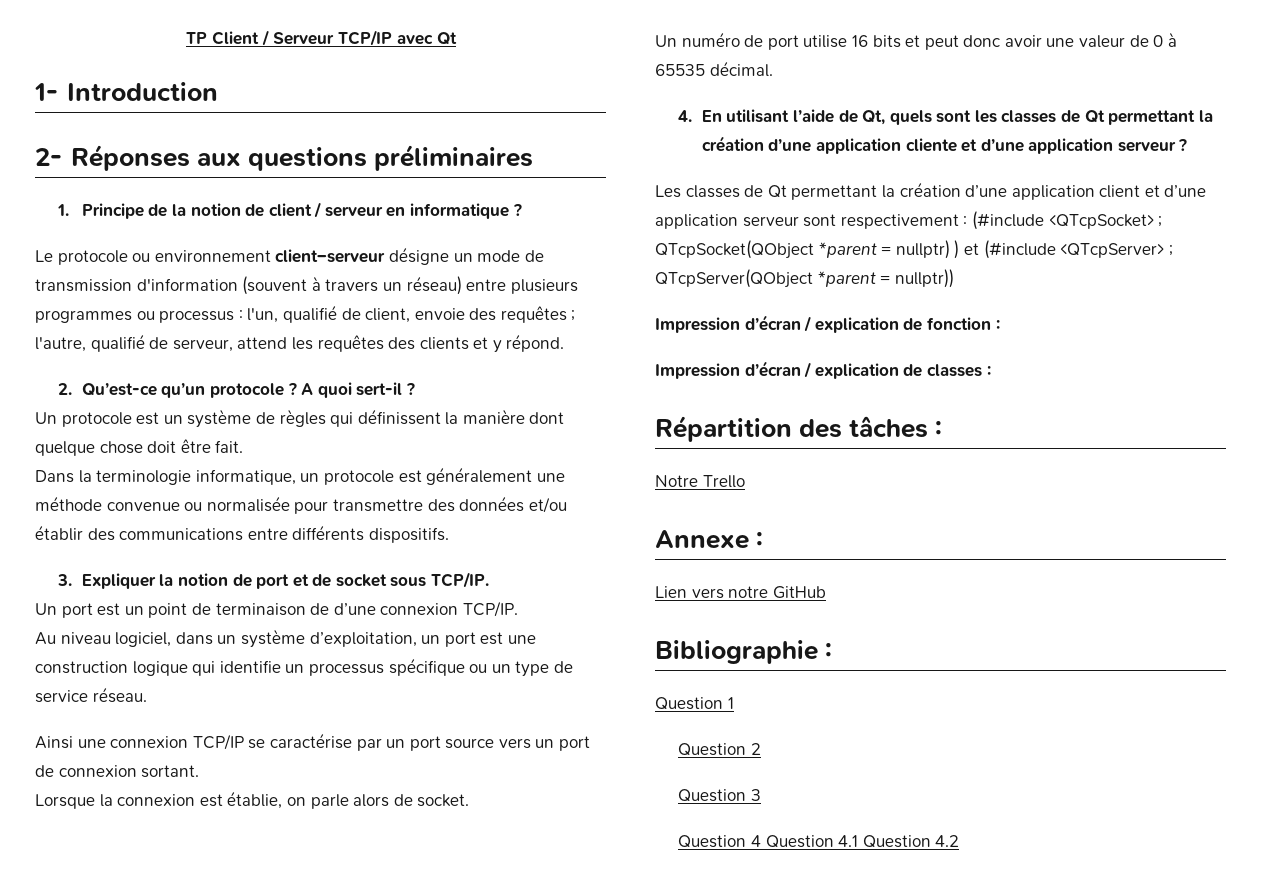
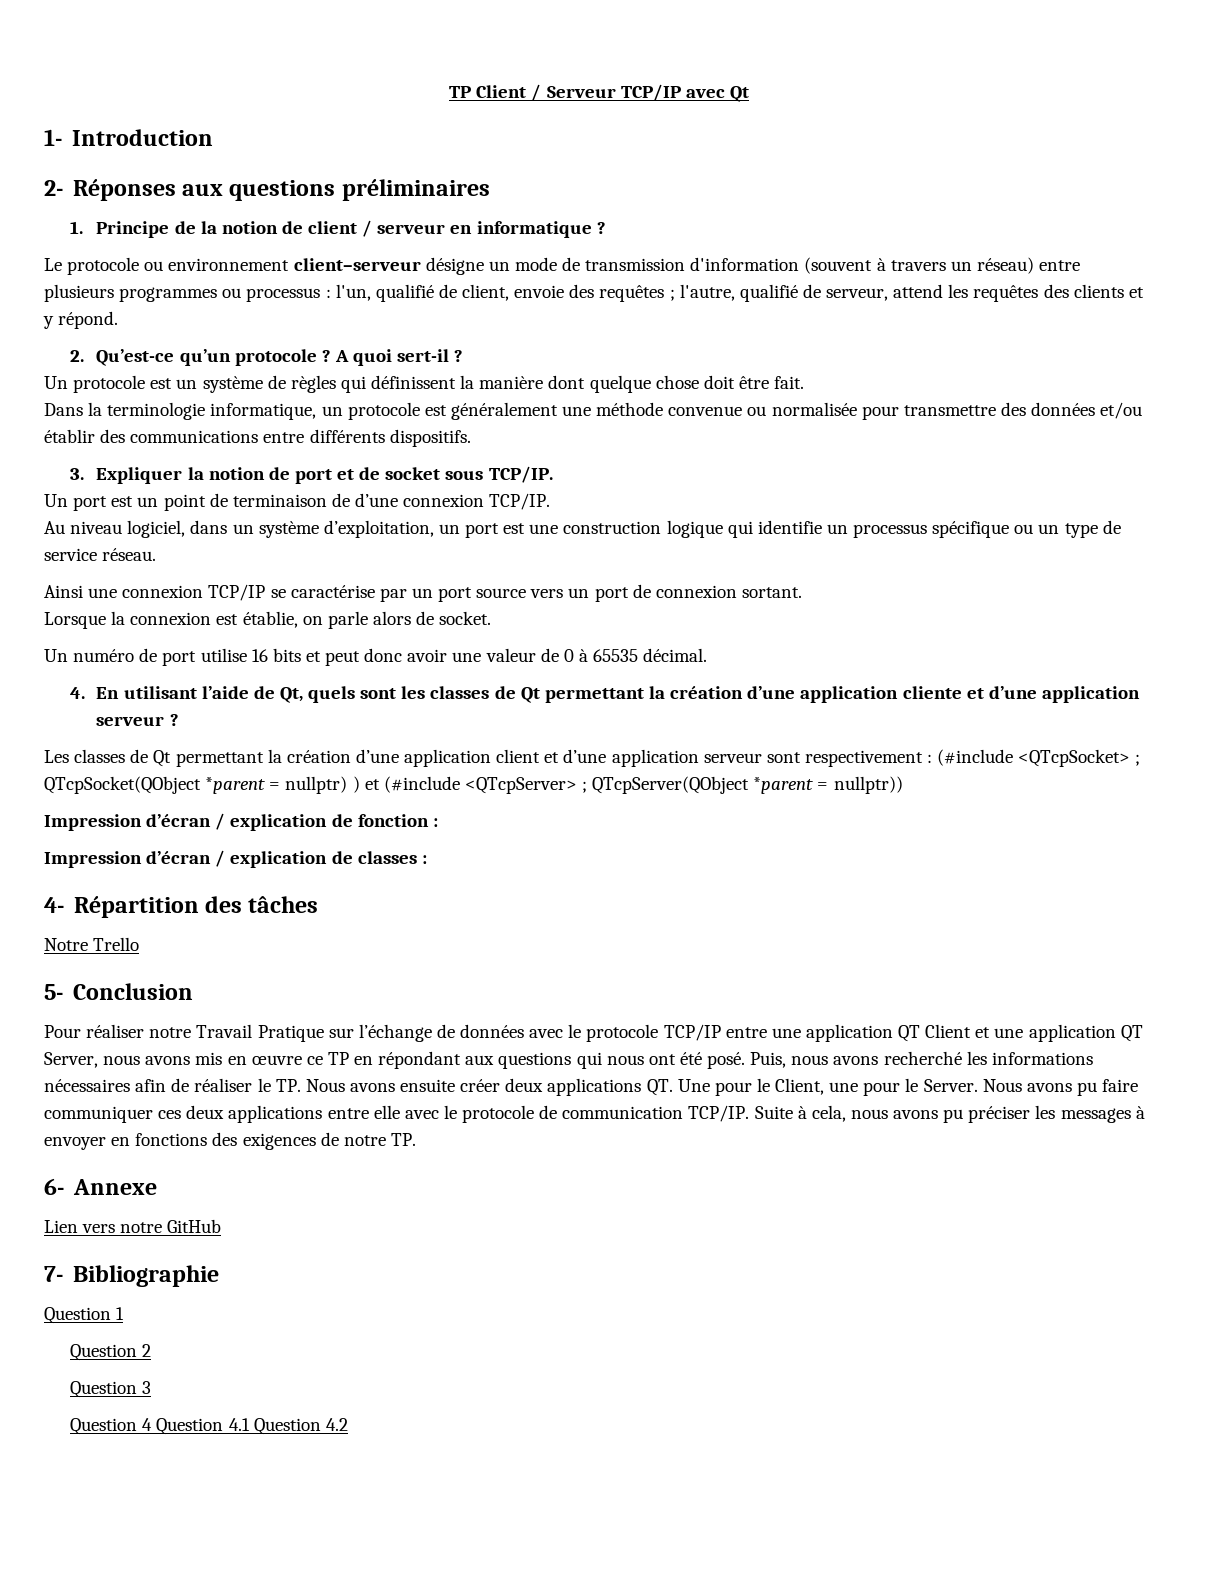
(991, 371) none -> [44,897,64,913] 4-
[935,421,943,437] : -> (319, 904) none
(745, 481) none -> [44,983,193,1000] [44,1024,1143,1042] [44,1051,1093,1069] [44,1078,1139,1096] [44,1105,1145,1123] [44,1132,416,1150] [44,1178,64,1195] 5- Conclusion // Pour réaliser notre Travail Pratique sur l’échange de données avec le protocole TCP/IP entre une application QT Client et une application QT Server, nous avons mis en œuvre ce TP en répondant aux questions qui nous ont été posé. Puis, nous avons recherché les informations nécessaires afin de réaliser le TP. Nous avons ensuite créer deux applications QT. Une pour le Client, une pour le Server. Nous avons pu faire communiquer ces deux applications entre elle avec le protocole de communication TCP/IP. Suite à cela, nous avons pu préciser les messages à envoyer en fonctions des exigences de notre TP. // 6-
[756,532,764,548] : -> (157, 1187) none
(826, 592) none -> [44,1266,63,1282] 7-
[825,643,833,659] : -> (219, 1276) none

